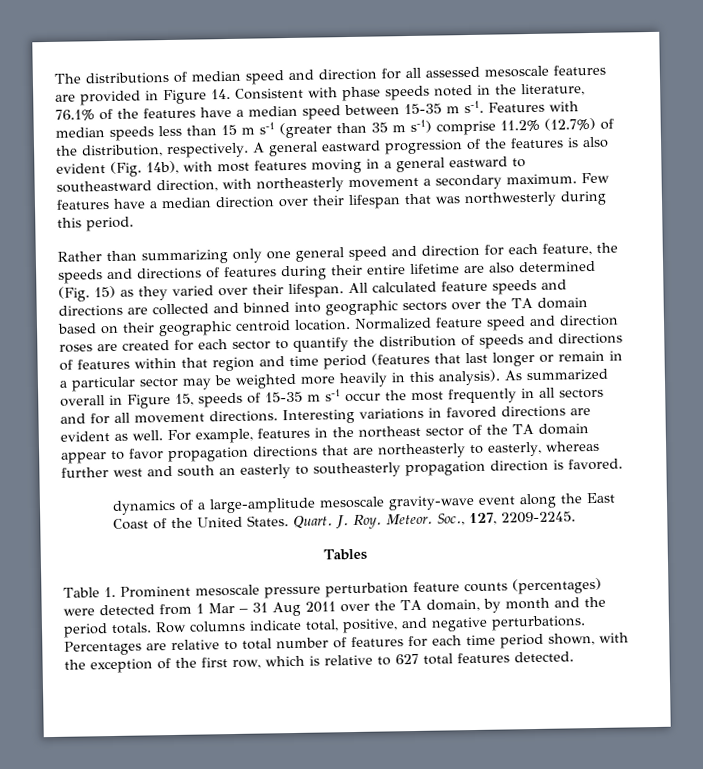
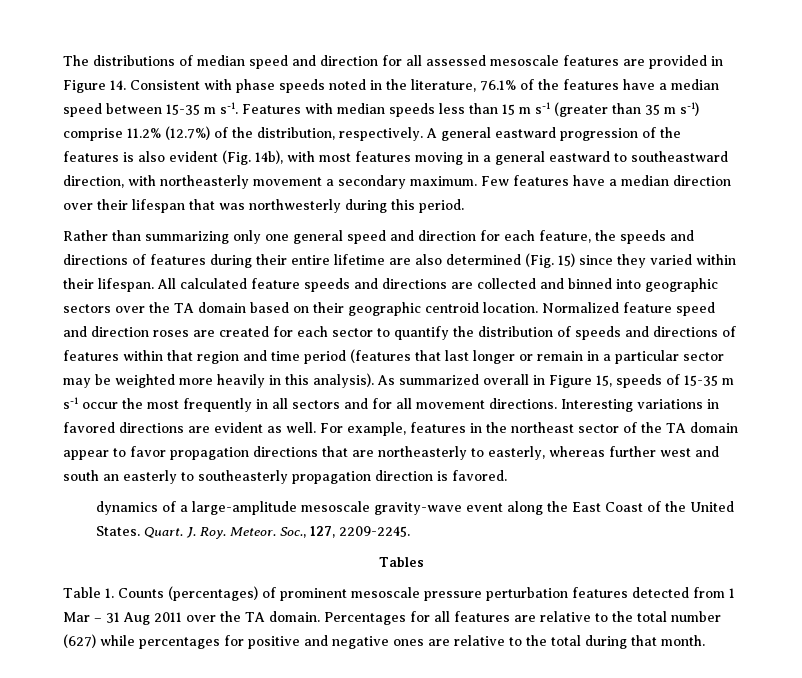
[120,289,134,297] as -> [579,255,613,265] since
[218,287,248,297] over -> [696,254,736,265] within
[119,577,602,599] [63,608,95,616] Prominent mesoscale pressure perturbation feature counts (percentages) were -> [118,586,628,601] Counts (percentages) of prominent mesoscale pressure perturbation features
[425,596,606,613] [63,615,586,638] [64,639,238,656] domain, by month and the period totals. Row columns indicate total, positive, and negative perturbations. Percentages are relative to -> [269,611,633,625] domain. Percentages for all features are relative to the
[333,632,629,649] [64,651,574,674] of features for each time period shown, with the exception of the first row, which is relative to 627 total features detected. -> [63,634,705,649] (627) while percentages for positive and negative ones are relative to the total during that month.

